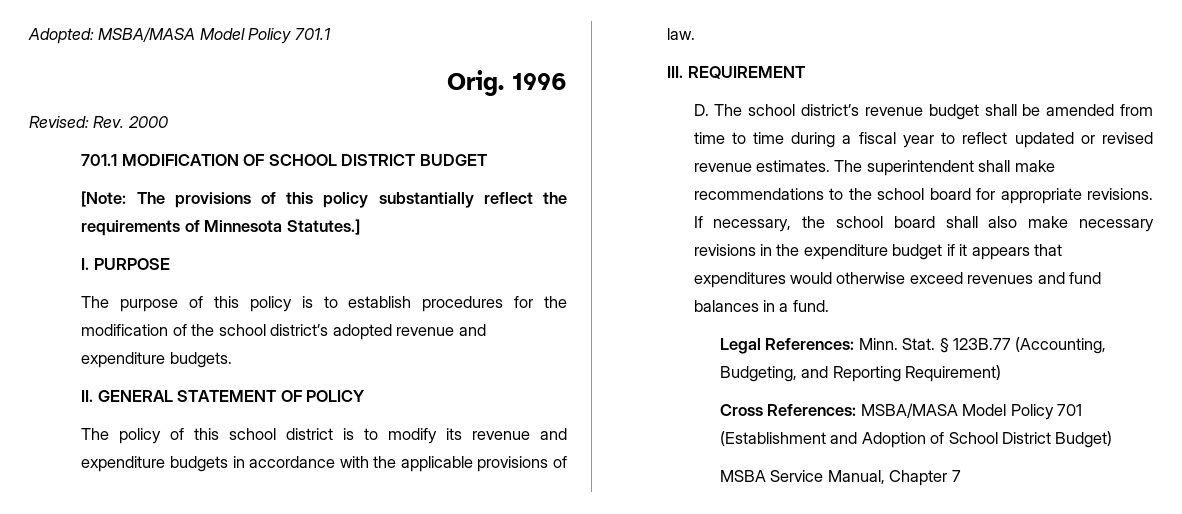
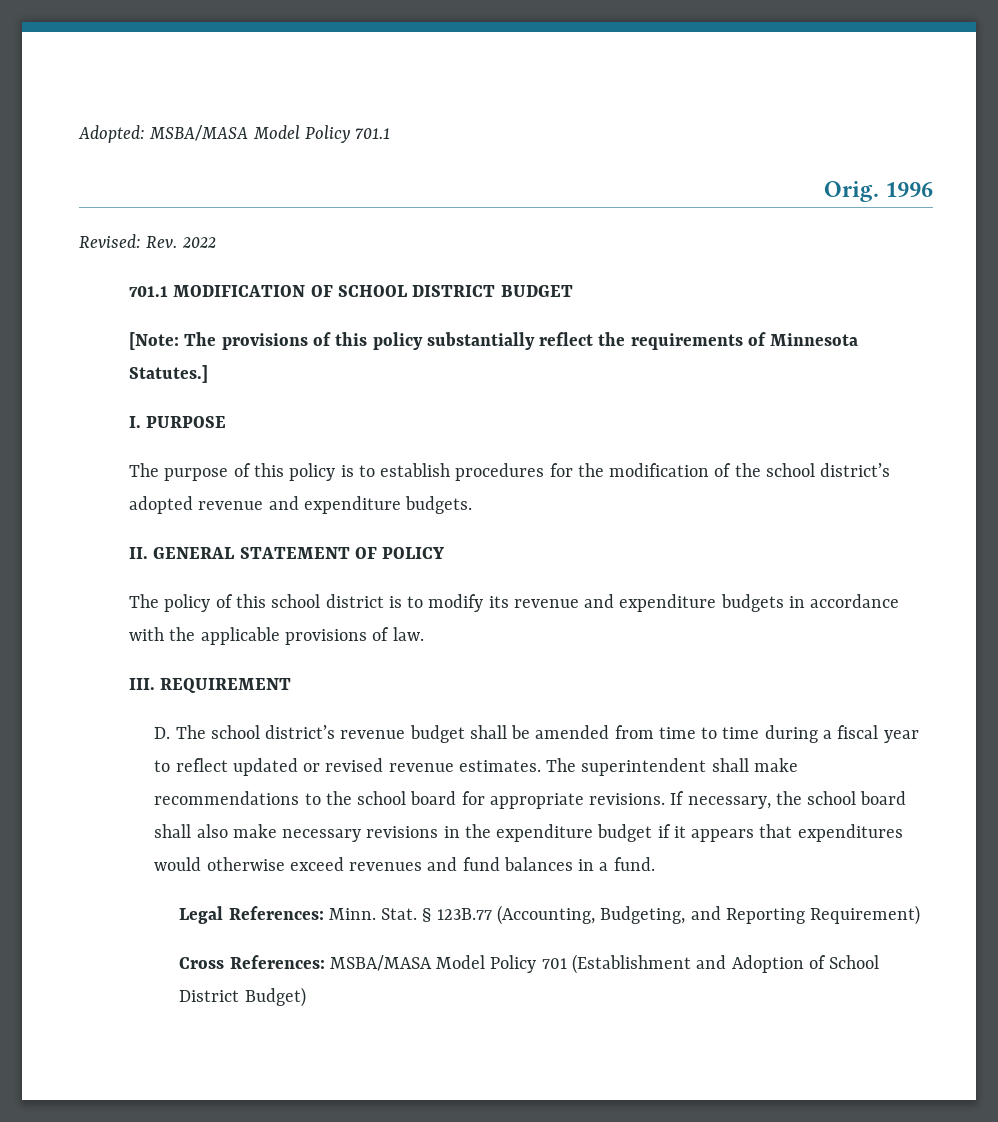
[127,116,169,128] 2000 -> [181,237,216,248] 2022
[719,470,961,486] // MSBA Service Manual, Chapter 7 -> (306, 997) none

